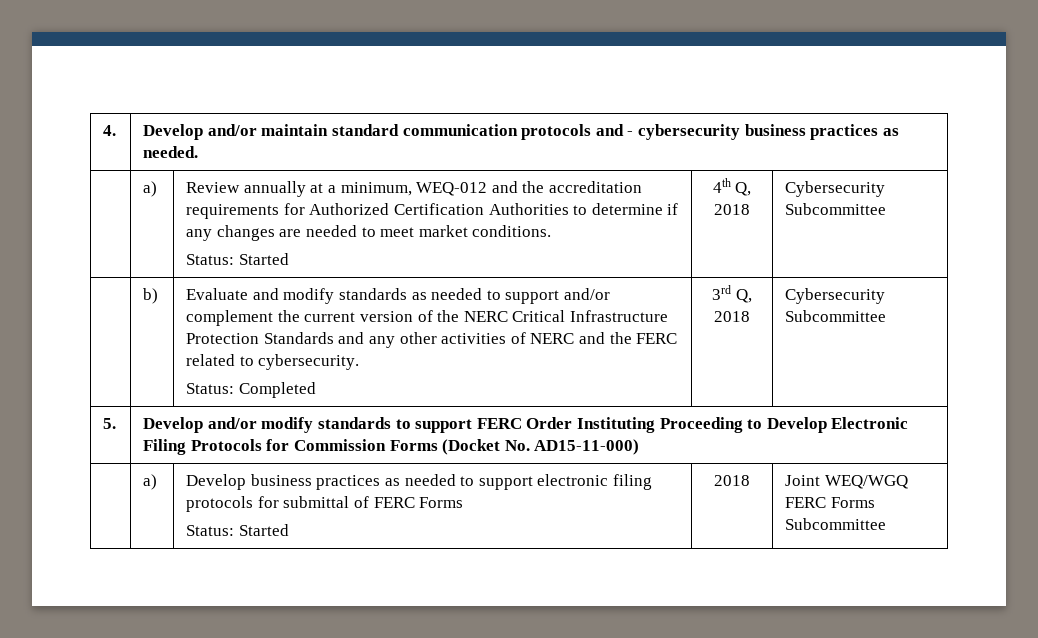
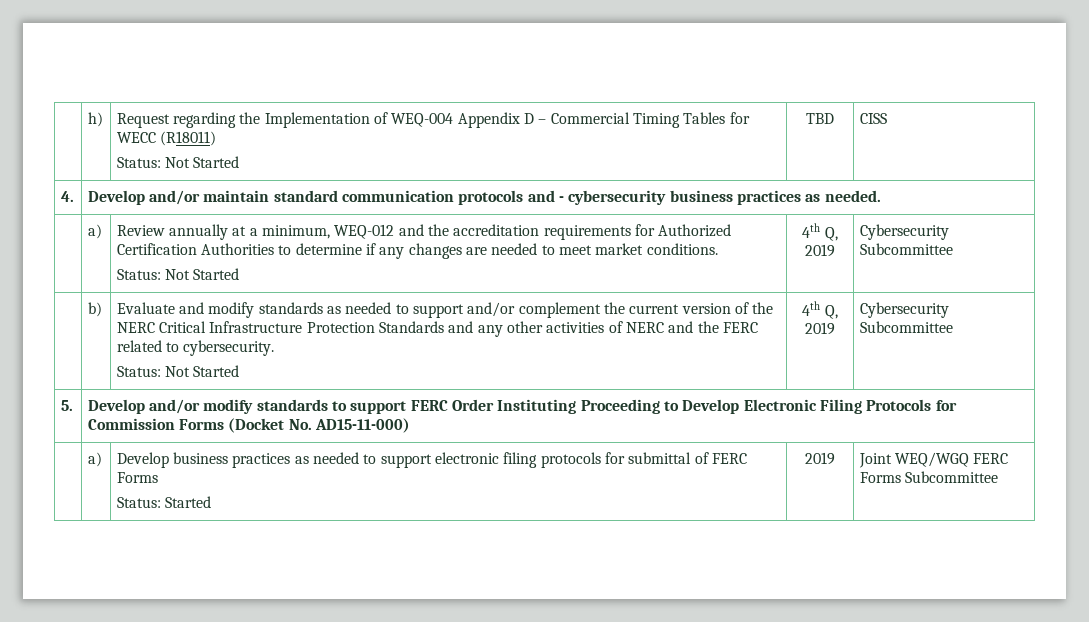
(103, 130) none -> [87,112,103,127] [116,112,750,128] [116,131,217,146] [116,156,240,168] [806,113,834,124] [859,113,887,124] | h) | Request regarding the Implementation of WEQ-004 Appendix D – Commercial Timing Tables for WECC (R18011) // Status: Not Started | TBD | CISS //
[238,253,289,265] [712,178,752,196] [714,204,750,215] Started | 4th Q, 2018 -> [165,268,240,280] [802,223,838,241] [805,244,835,257] Not Started | 4th Q, 2019
[238,382,316,398] [712,285,752,303] [714,311,750,322] Completed | 3rd Q, 2018 -> [165,365,240,377] [802,301,838,319] [805,322,835,335] Not Started | 4th Q, 2019
[714,475,750,486] 2018 -> [805,452,835,465] 2019

